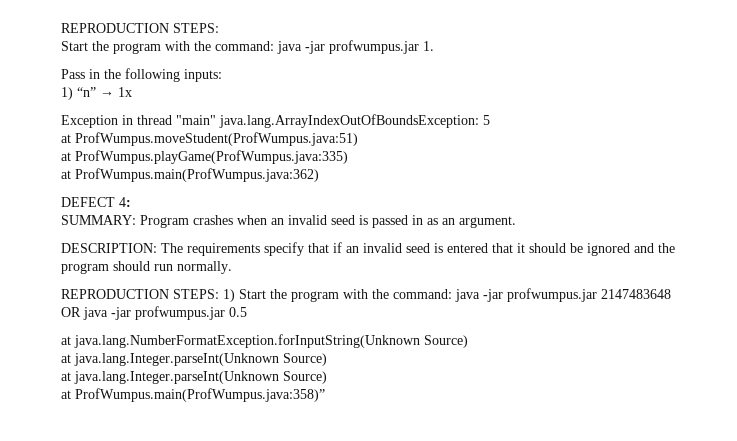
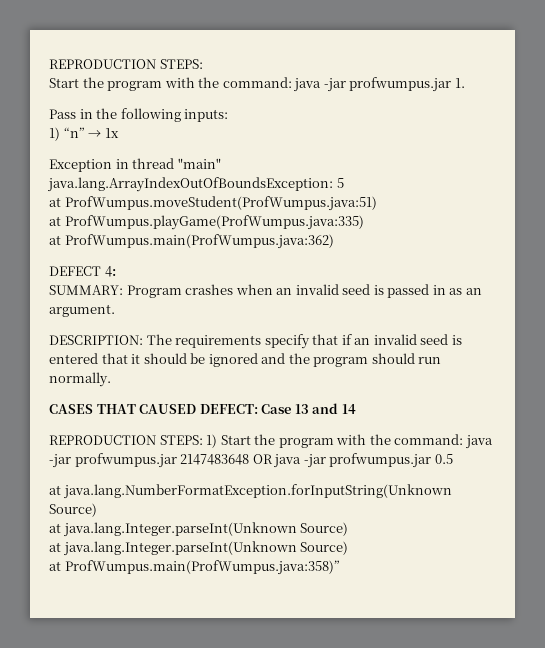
(232, 267) none -> [49,403,356,414] // CASES THAT CAUSED DEFECT: Case 13 and 14

